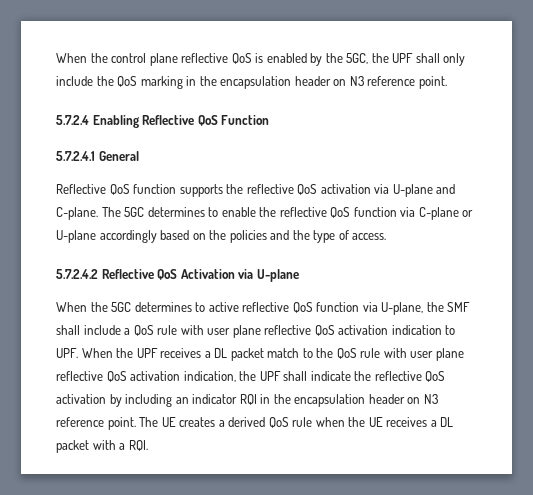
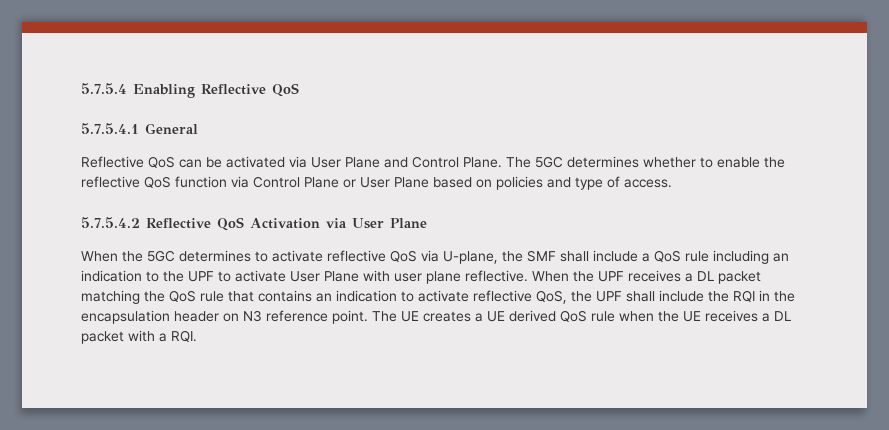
[56,53,466,66] [56,76,447,89] [56,115,89,125] When the control plane reflective QoS is enabled by the 5GC, the UPF shall only include the QoS marking in the encapsulation header on N3 reference point. // 5.7.2.4 -> [81,83,127,94] 5.7.5.4
[221,115,270,125] [56,151,95,161] Function // 5.7.2.4.1 -> [81,123,139,134] // 5.7.5.4.1
[133,184,456,197] [56,207,98,220] function supports the reflective QoS activation via U-plane and C-plane. -> [179,156,502,168] can be activated via User Plane and Control Plane.
(205, 212) none -> [643,157,696,168] whether
[418,207,474,220] [56,230,157,243] C-plane or U-plane accordingly -> [253,176,429,188] Control Plane or User Plane
[209,230,227,240] the -> (492, 183) none
[292,230,310,240] the -> (571, 182) none
[56,269,98,279] 5.7.2.4.2 -> [81,217,140,228] 5.7.5.4.2
[256,269,299,282] U-plane -> [352,218,427,229] User Plane
[208,302,360,313] active reflective QoS function -> [272,250,417,262] activate reflective QoS
[180,325,456,338] [56,348,78,358] with user plane reflective QoS activation indication to UPF. -> [713,250,789,264] [81,270,528,284] including an indication to the UPF to activate User Plane with user plane reflective.
[267,348,313,358] match to -> [81,290,140,304] matching
[383,348,464,361] [56,371,446,382] [56,394,238,407] with user plane reflective QoS activation indication, the UPF shall indicate the reflective QoS activation by including an indicator -> [228,290,729,304] that contains an indication to activate reflective QoS, the UPF shall include the
(225, 423) none -> [487,311,505,322] UE

